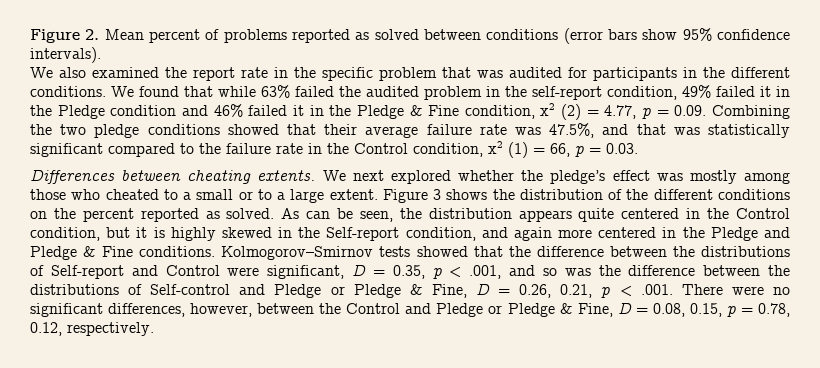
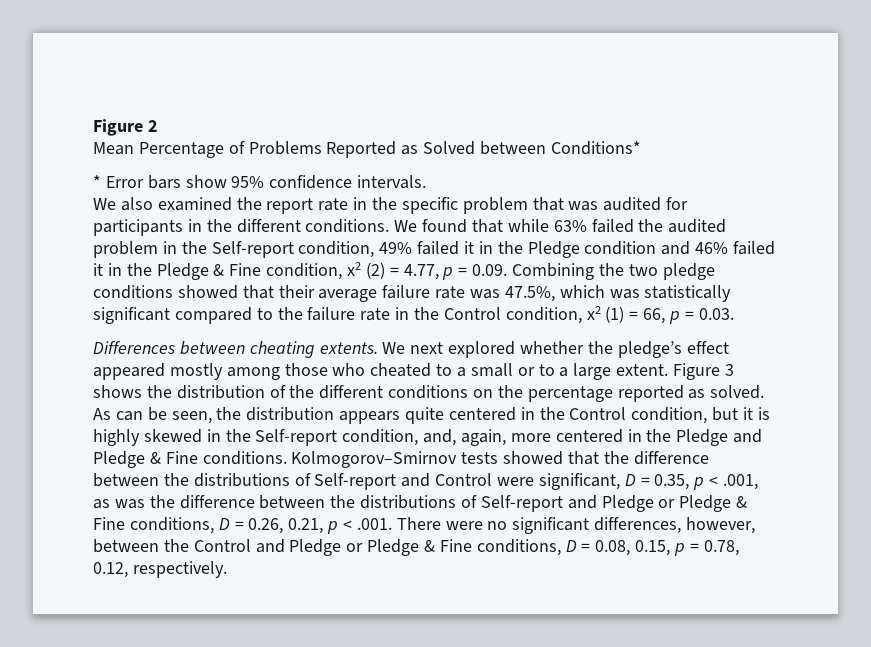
[30,28,603,44] Figure 2. Mean percent of problems reported as solved between conditions (error -> [93,119,158,136] [93,141,641,158] [93,175,144,188] Figure 2 // Mean Percentage of Problems Reported as Solved between Conditions* // * Error
[30,47,101,63] intervals). -> [357,175,427,189] intervals.
[532,86,602,100] self-report -> [211,241,294,258] Self-report
[602,124,666,135] and that -> [559,285,605,298] which
[656,173,683,181] was -> [93,363,165,380] appeared
[82,208,134,222] percent -> [527,386,613,402] percentage
[481,227,552,241] and again -> [423,429,507,446] and, again,
[508,265,557,276] and so -> [93,499,110,509] as
[150,284,467,298] Self-control and Pledge or Pledge & Fine, -> [480,495,748,512] [93,517,214,534] Self-report and Pledge or Pledge & Fine conditions,
[577,303,613,317] Fine, -> [439,539,561,556] Fine conditions,

